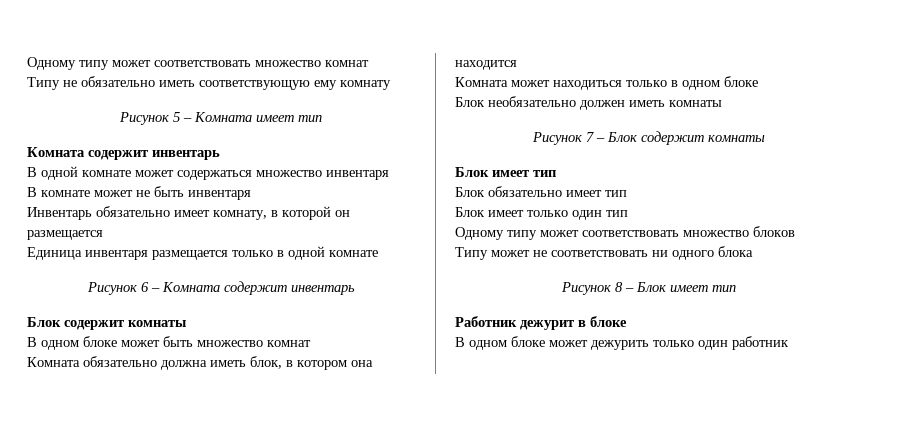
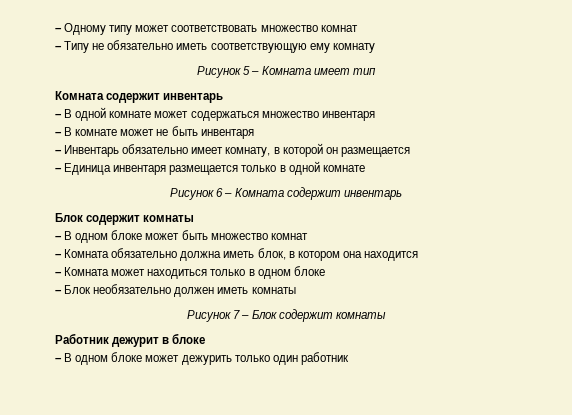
(27, 63) none -> [55,27,62,32] –
(369, 63) none -> [55,45,62,50] –
(220, 155) none -> [55,113,62,118] –
(389, 175) none -> [55,131,62,136] –
(251, 195) none -> [55,149,62,154] –
(103, 235) none -> [55,167,62,172] –
(186, 323) none -> [55,235,62,240] –
(311, 343) none -> [55,253,62,258] –
(517, 65) none -> [55,271,62,276] –
(758, 81) none -> [55,289,62,294] –
[455,167,556,177] [455,186,627,197] [455,207,628,220] [455,226,795,240] [455,246,753,260] [561,282,736,295] // Блок имеет тип // Блок обязательно имеет тип // Блок имеет только один тип // Одному типу может соответствовать множество блоков // Типу может не соответствовать ни одного блока // Рисунок 8 – Блок имеет тип -> (386, 315) none
(627, 321) none -> [55,357,62,362] –

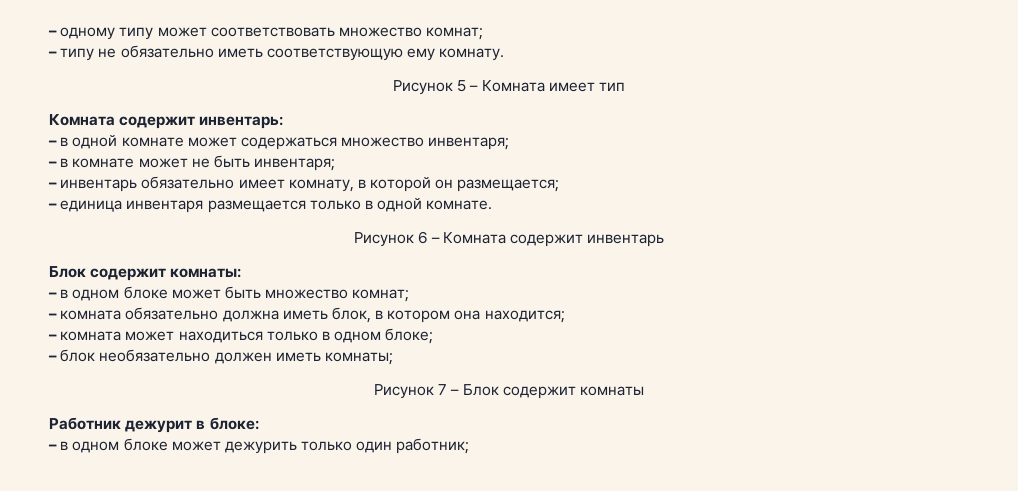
[55,23,107,35] – Одному -> [48,27,116,40] – одному
[320,25,358,32] [55,41,90,53] комнат // – Типу -> [426,27,484,40] [48,48,95,61] комнат; // – типу
[332,43,375,53] комнату -> [439,48,505,61] комнату.
[163,93,224,103] [55,109,73,118] инвентарь // – В -> [199,116,284,129] [48,137,69,146] инвентарь: // – в
[321,111,375,121] [55,127,73,136] инвентаря // – В -> [428,137,510,150] [48,158,69,167] инвентаря; // – в
[200,129,254,139] [55,145,120,157] инвентаря // – Инвентарь -> [254,158,336,171] [48,179,138,192] инвентаря; // – инвентарь
[340,147,410,157] [55,163,112,175] размещается // – Единица -> [457,179,560,192] [48,200,123,212] размещается; // – единица
[322,165,365,172] комнате -> [426,200,493,210] комнате.
[143,215,195,222] [55,231,73,240] комнаты // – В -> [170,268,242,278] [48,289,69,298] комнаты: // – в
[270,233,308,240] [55,249,110,258] комнат // – Комната -> [352,289,410,302] [48,310,122,320] комнат; // – комната
[363,251,418,261] [55,267,110,276] находится // – Комната -> [484,310,565,323] [48,331,122,341] находится; // – комната
[293,266,325,276] [55,285,92,294] блоке // – Блок -> [385,328,434,344] [48,349,96,362] блоке; // – блок
[251,287,296,294] комнаты -> [324,352,393,365] комнаты;
[172,333,206,344] [55,353,73,362] блоке // – В -> [209,417,259,430] [48,441,69,450] блоке: // – в
[300,352,349,365] работник -> [396,438,470,454] работник;

